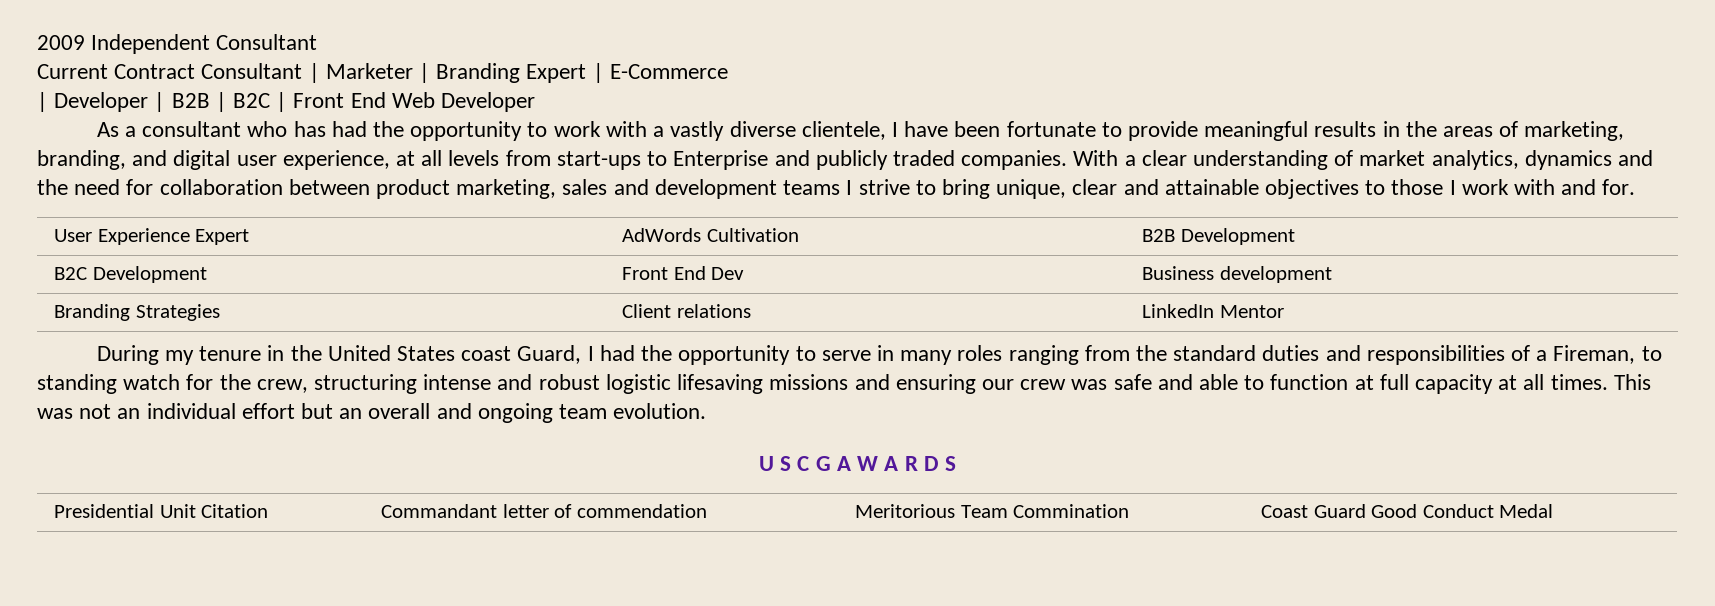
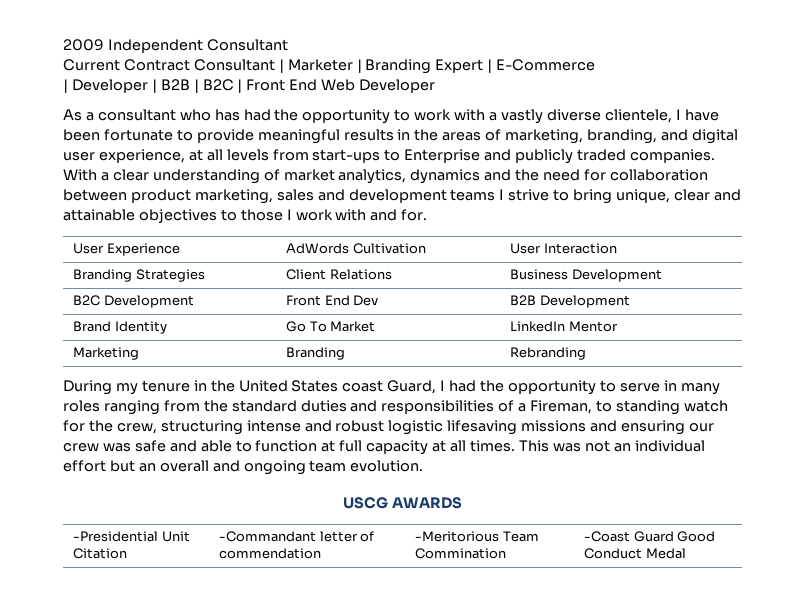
[195,229,250,245] Expert -> (180, 249) none
[1142,229,1176,242] B2B -> [510,243,617,254] [73,269,205,282] [286,269,392,280] [510,269,569,280] User Interaction // Branding Strategies | Client Relations | Business
[1142,266,1332,283] [54,304,220,321] [622,304,751,318] Business development // Branding Strategies | Client relations -> [510,295,630,308] [73,321,167,334] [286,321,376,332] B2B Development // Brand Identity | Go To Market
(1284, 311) none -> [73,347,140,360] [286,347,346,360] [510,347,587,360] // Marketing | Branding | Rebranding
[759,456,956,471] [54,504,155,518] U S C G A W A R D S // Presidential -> [343,497,462,509] [73,531,159,542] USCG AWARDS // -Presidential
[381,504,498,518] Commandant -> [219,531,317,542] -Commandant
[855,504,956,518] Meritorious -> [415,531,500,542] -Meritorious
[1261,505,1309,518] Coast -> [584,531,631,542] -Coast

